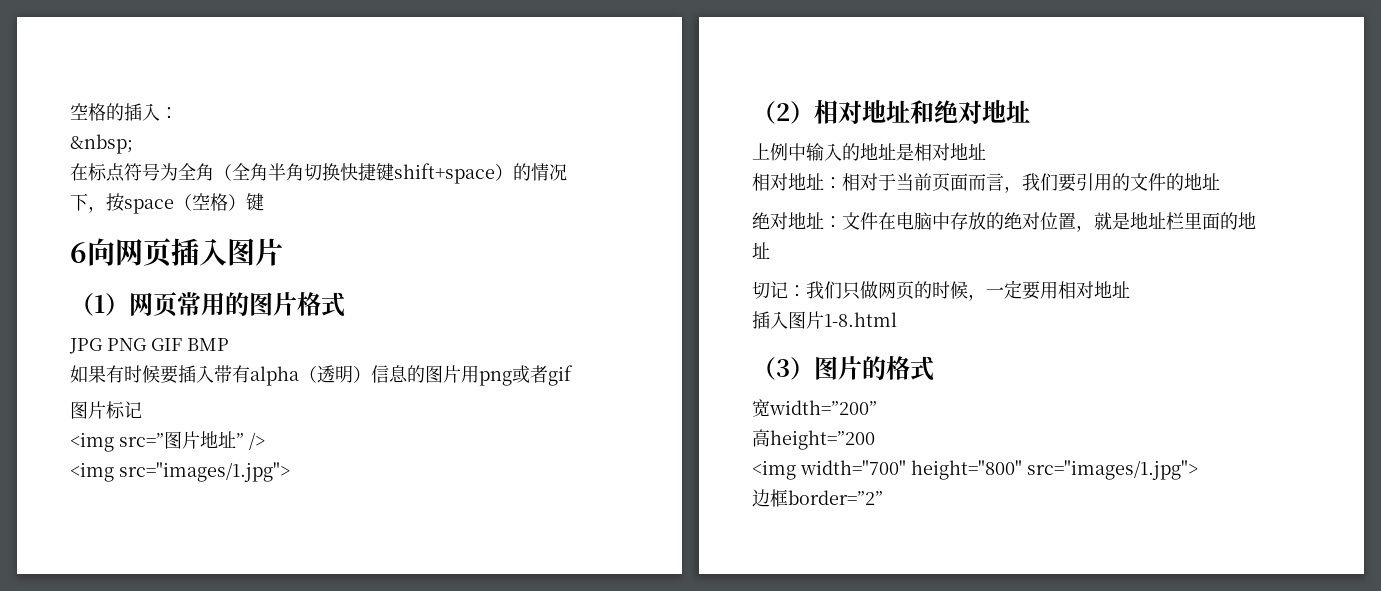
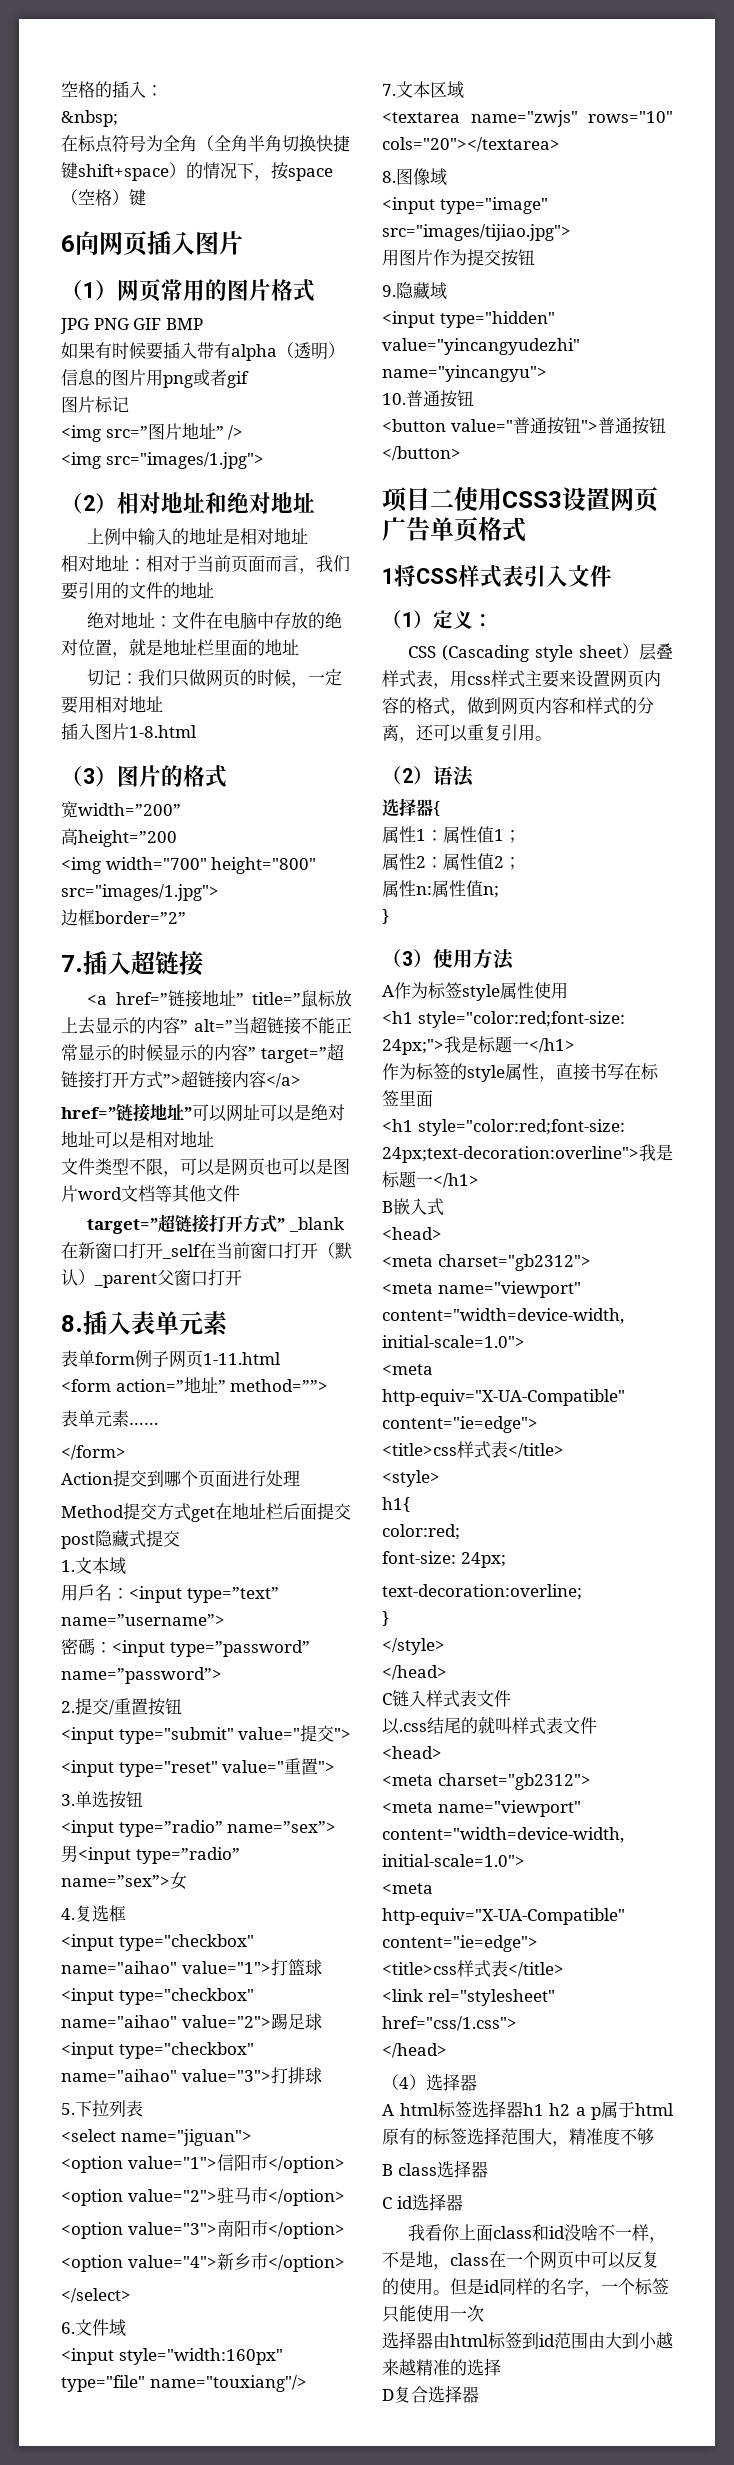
(883, 497) none -> [61,951,203,976] [87,990,352,1008] [61,1016,352,1035] [61,1043,344,1063] [61,1070,301,1089] [61,1103,345,1122] [61,1131,214,1149] [61,1158,350,1177] [61,1184,240,1203] [87,1214,344,1234] [61,1242,352,1259] [61,1269,242,1288] [61,1311,228,1335] [61,1350,281,1368] [61,1377,329,1394] [61,1410,159,1427] [61,1445,126,1460] [61,1470,300,1488] [61,1503,351,1522] [61,1530,180,1549] [61,1557,126,1575] [61,1584,279,1603] [61,1614,225,1626] [61,1638,310,1657] [61,1667,222,1684] [61,1698,182,1716] [61,1725,352,1744] [61,1758,336,1777] [61,1791,143,1809] [61,1820,337,1837] [61,1845,240,1864] [61,1872,187,1890] [61,1905,126,1922] [61,1934,254,1951] [61,1959,322,1976] [61,1988,254,2005] [61,2013,322,2030] [61,2042,254,2059] [61,2067,322,2084] [61,2100,143,2117] [61,2129,252,2146] [61,2154,345,2173] [61,2187,345,2206] [61,2220,345,2239] [61,2253,345,2272] [61,2288,131,2303] [61,2319,126,2337] [61,2348,283,2365] [61,2375,307,2392] [382,81,464,99] [382,110,673,127] [382,137,560,152] [382,168,447,186] [382,197,548,214] [382,224,571,241] [382,249,535,267] [382,282,447,300] [382,311,555,328] [382,338,580,355] [382,365,547,382] [382,390,474,408] [382,417,666,435] [382,446,461,461] [382,486,658,512] [382,517,526,542] [382,565,612,588] [382,610,493,629] [408,643,673,662] [382,670,661,689] [382,697,654,716] [382,724,552,743] [382,766,474,787] [382,798,440,816] [382,826,521,843] [382,853,521,870] [382,880,499,898] [382,909,389,924] [382,949,514,970] [382,982,568,1001] [382,1011,625,1028] [382,1036,575,1055] [382,1063,659,1082] [382,1090,433,1107] [382,1119,625,1136] [382,1144,673,1163] [382,1171,479,1188] [382,1198,444,1216] [382,1227,442,1240] [382,1254,591,1271] [382,1281,581,1298] [382,1308,624,1324] [382,1335,525,1348] [382,1364,433,1375] [382,1389,625,1406] [382,1416,538,1433] [382,1441,564,1459] [382,1470,440,1487] [382,1497,410,1512] [382,1524,460,1540] [382,1551,506,1568] [382,1584,582,1600] [382,1611,389,1626] [382,1638,445,1655] [382,1665,447,1680] [382,1690,511,1708] [382,1716,597,1735] [382,1746,442,1759] [382,1773,591,1790] [382,1800,581,1817] [382,1827,624,1843] [382,1854,525,1867] [382,1883,433,1894] [382,1908,625,1925] [382,1935,538,1952] [382,1960,564,1978] [382,1989,555,2006] [382,2016,517,2031] [382,2043,447,2058] [382,2073,477,2091] [382,2100,674,2120] [382,2127,654,2147] [382,2160,488,2178] [382,2193,463,2211] [408,2224,667,2243] [382,2251,659,2270] [382,2278,669,2297] [382,2305,484,2323] [382,2331,673,2349] [382,2358,501,2376] [382,2385,479,2403] // 7.插入超链接 // <a href=”链接地址” title=”鼠标放上去显示的内容” alt=”当超链接不能正常显示的时候显示的内容” target=”超链接打开方式”>超链接内容</a> // href=”链接地址”可以网址可以是绝对地址可以是相对地址 // 文件类型不限，可以是网页也可以是图片word文档等其他文件 // target=”超链接打开方式” _blank在新窗口打开_self在当前窗口打开（默认）_parent父窗口打开 // 8.插入表单元素 // 表单form例子网页1-11.html // <form action=”地址” method=””> // 表单元素…… // </form> // Action提交到哪个页面进行处理 // Method提交方式get在地址栏后面提交post隐藏式提交 // 1.文本域 // 用戶名：<input type=”text” name=”username”> // 密碼：<input type=”password” name=”password”> // 2.提交/重置按钮 // <input type="submit" value="提交"> // <input type="reset" value="重置"> // 3.单选按钮 // <input type=”radio” name=”sex”>男<input type=”radio” name=”sex”>女 // 4.复选框 // <input type="checkbox" name="aihao" value="1">打篮球<input type="checkbox" name="aihao" value="2">踢足球<input type="checkbox" name="aihao" value="3">打排球 // 5.下拉列表 // <select name="jiguan"> // <option value="1">信阳市</option> // <option value="2">驻马市</option> // <option value="3">南阳市</option> // <option value="4">新乡市</option> // </select> // 6.文件域 // <input style="width:160px" type="file" name="touxiang"/> // 7.文本区域 // <textarea name="zwjs" rows="10" cols="20"></textarea> // 8.图像域 // <input type="image" src="images/tijiao.jpg"> // 用图片作为提交按钮 // 9.隐藏域 // <input type="hidden" value="yincangyudezhi" name="yincangyu"> // 10.普通按钮 // <button value="普通按钮">普通按钮</button> // 项目二使用CSS3设置网页广告单页格式 // 1将CSS样式表引入文件 // （1）定义： // CSS (Cascading style sheet）层叠样式表，用css样式主要来设置网页内容的格式，做到网页内容和样式的分离，还可以重复引用。 // （2）语法 // 选择器{ // 属性1：属性值1； // 属性2：属性值2； // 属性n:属性值n; // } // （3）使用方法 // A作为标签style属性使用 // <h1 style="color:red;font-size: 24px;">我是标题一</h1> // 作为标签的style属性，直接书写在标签里面 // <h1 style="color:red;font-size: 24px;text-decoration:overline">我是标题一</h1> // B嵌入式 // <head> // <meta charset="gb2312"> // <meta name="viewport" content="width=device-width, initial-scale=1.0"> // <meta http-equiv="X-UA-Compatible" content="ie=edge"> // <title>css样式表</title> // <style> // h1{ // color:red; // font-size: 24px; // text-decoration:overline; // } // </style> // </head> // C链入样式表文件 // 以.css结尾的就叫样式表文件 // <head> // <meta charset="gb2312"> // <meta name="viewport" content="width=device-width, initial-scale=1.0"> // <meta http-equiv="X-UA-Compatible" content="ie=edge"> // <title>css样式表</title> // <link rel="stylesheet" href="css/1.css"> // </head> // （4）选择器 // A html标签选择器h1 h2 a p属于html原有的标签选择范围大，精准度不够 // B class选择器 // C id选择器 // 我看你上面class和id没啥不一样，不是地，class在一个网页中可以反复的使用。但是id同样的名字，一个标签只能使用一次 // 选择器由html标签到id范围由大到小越来越精准的选择 // D复合选择器

